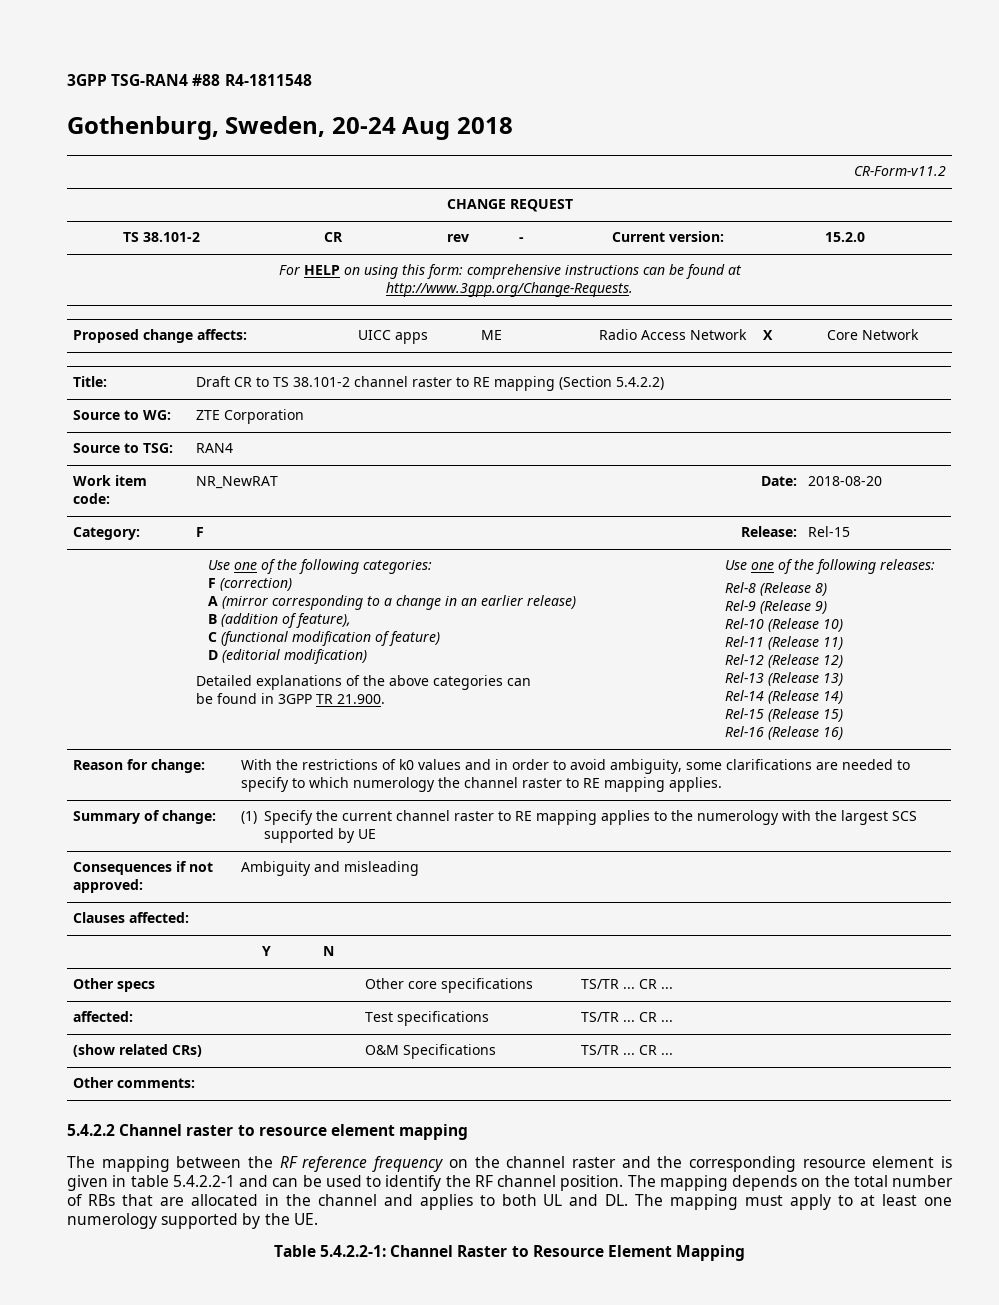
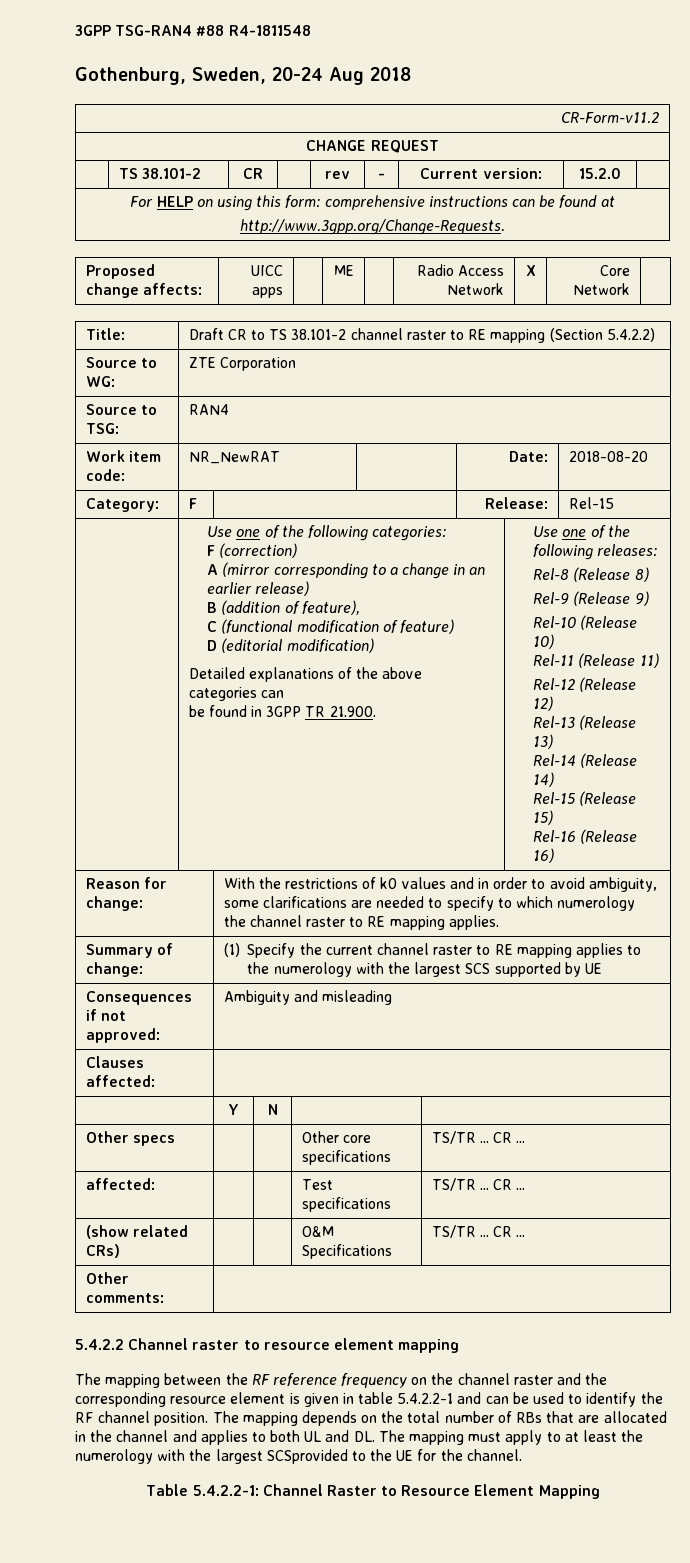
[924,1197,953,1206] [67,1213,318,1229] one numerology supported by the UE. -> [621,1430,644,1442] [75,1449,522,1464] the numerology with the largest SCSprovided to the UE for the channel.

